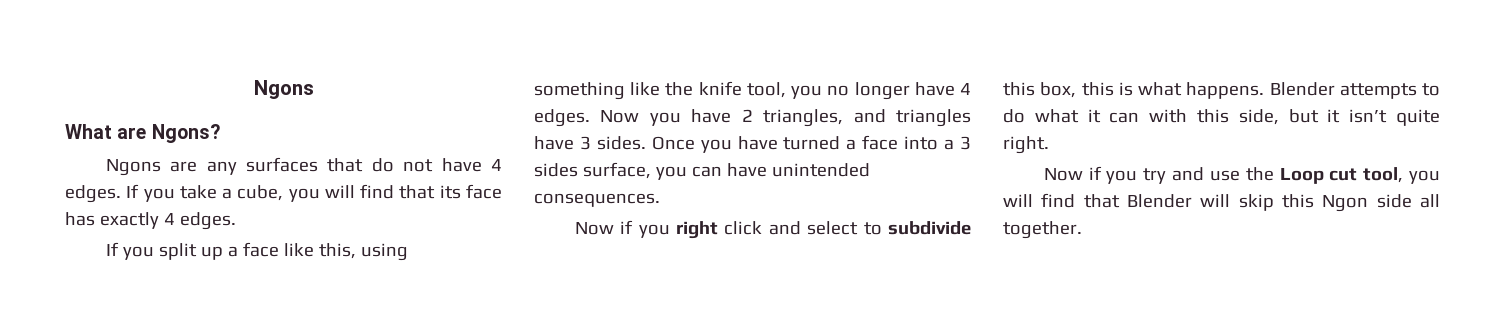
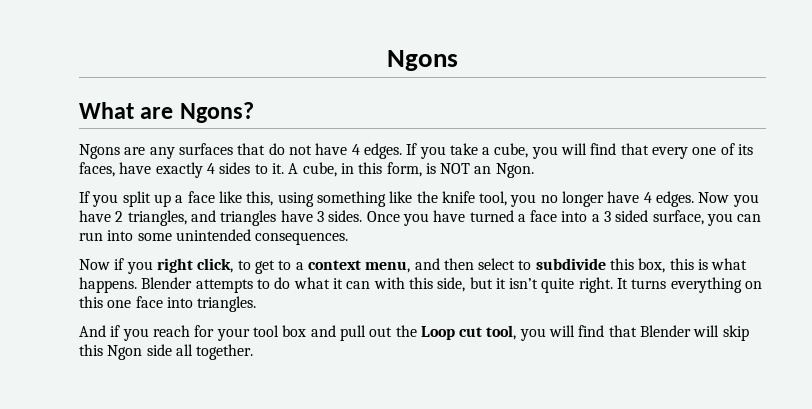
[439,184,502,199] [65,212,236,230] its face has exactly 4 edges. -> [652,143,754,159] [79,162,534,178] every one of its faces, have exactly 4 sides to it. A cube, in this form, is NOT an Ngon.
[534,163,578,177] sides -> [615,210,649,222] sided
[726,163,767,177] have -> [79,230,172,241] run into some
[724,221,801,235] click and -> [197,258,474,274] click, to get to a context menu, and then
[1043,166,1240,184] // Now if you try and use -> [617,277,763,293] [79,296,257,312] [79,325,393,341] It turns everything on this one face into triangles. // And if you reach for your tool box and pull out

